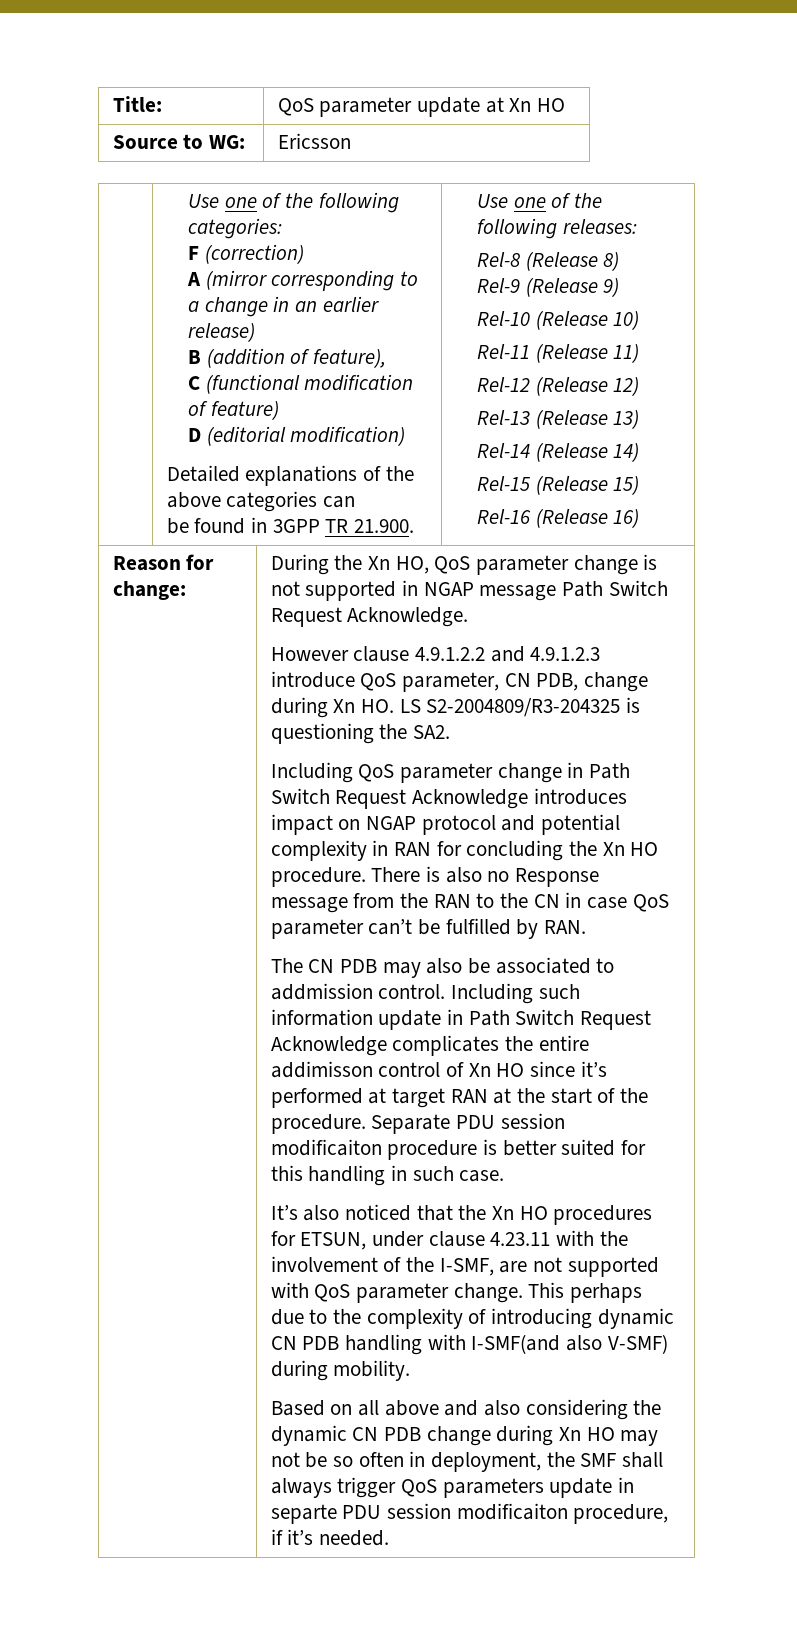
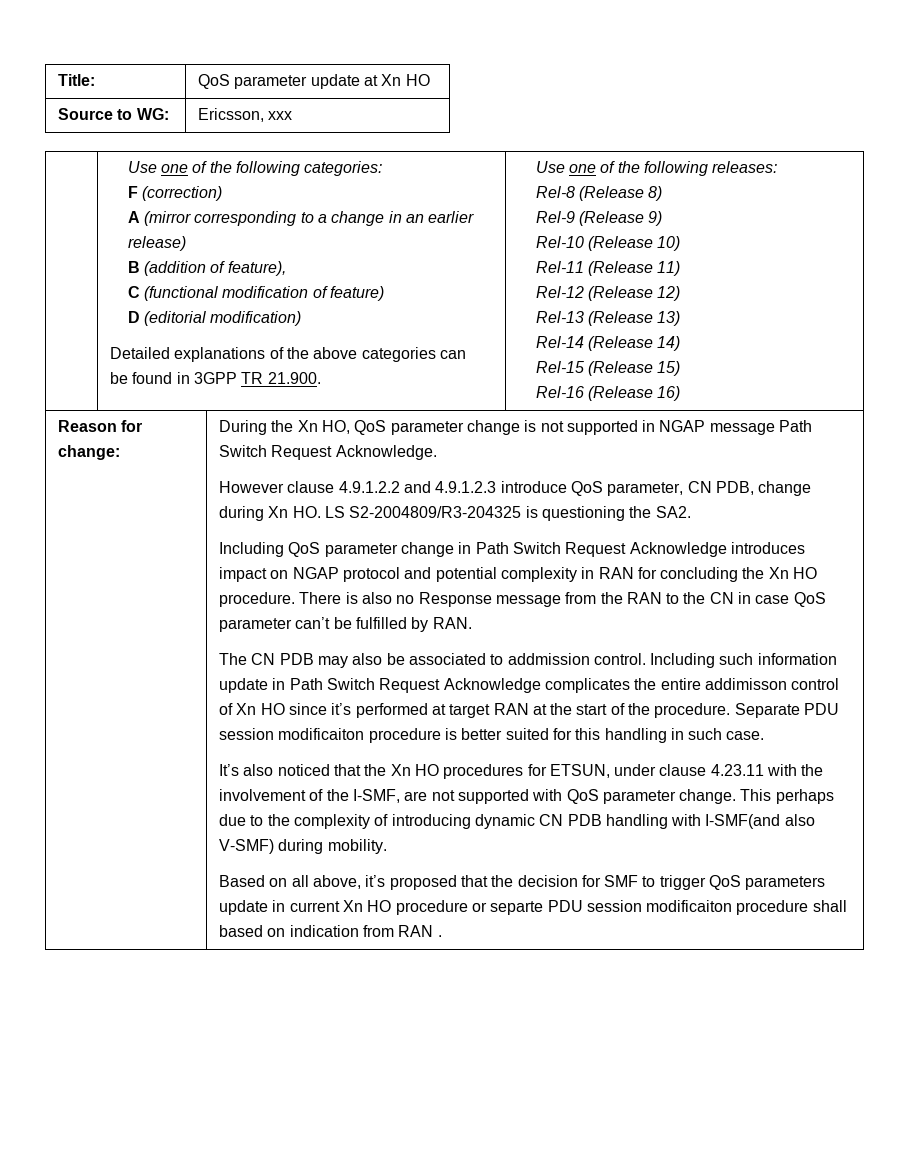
[277,133,351,149] Ericsson -> [197,108,293,122] Ericsson, xxx
[384,1399,662,1420] [270,1425,659,1446] [270,1451,663,1472] [270,1478,332,1498] above and also considering the dynamic CN PDB change during Xn HO may not be so often in deployment, the SMF shall always -> [312,875,656,890] above, it’s proposed that the decision for SMF to
[270,1503,669,1524] [270,1529,389,1546] separte PDU session modificaiton procedure, if it’s needed. -> [289,900,847,915] [218,925,442,937] current Xn HO procedure or separte PDU session modificaiton procedure shall based on indication from RAN .

